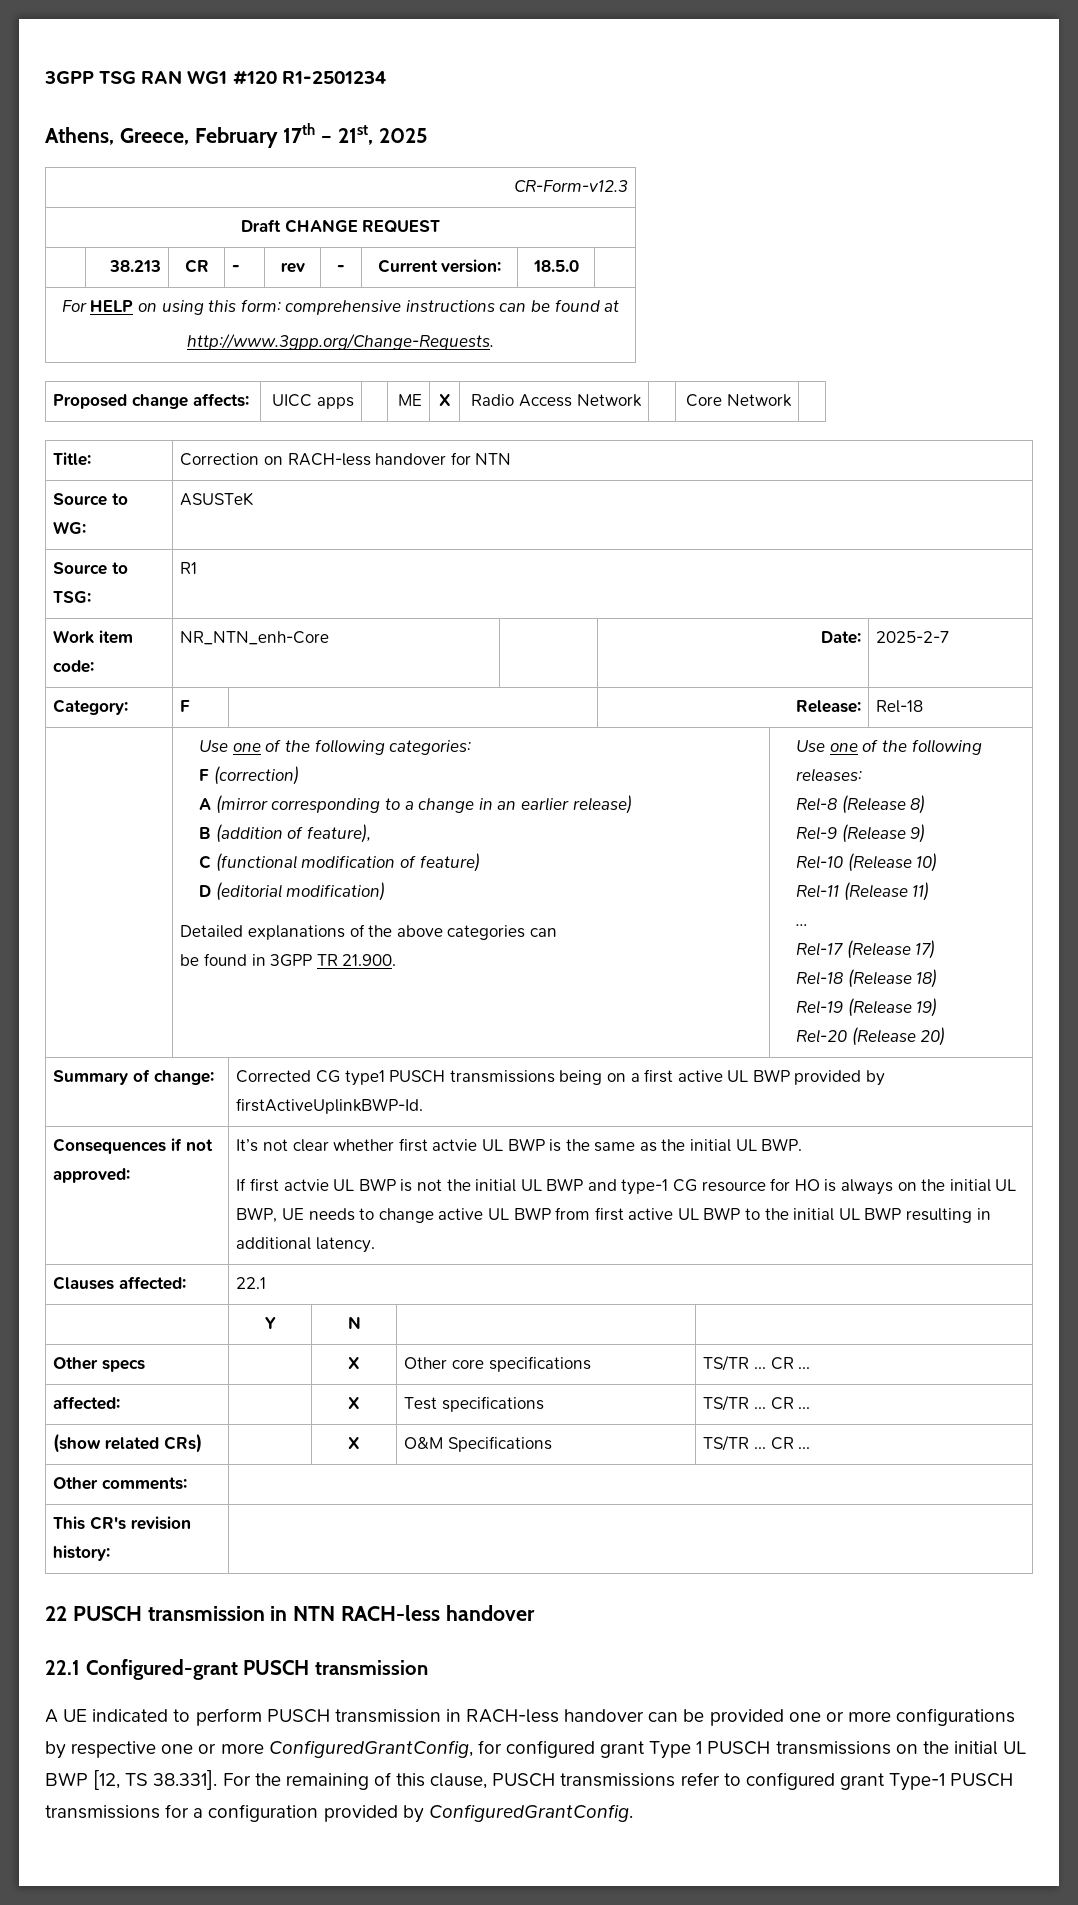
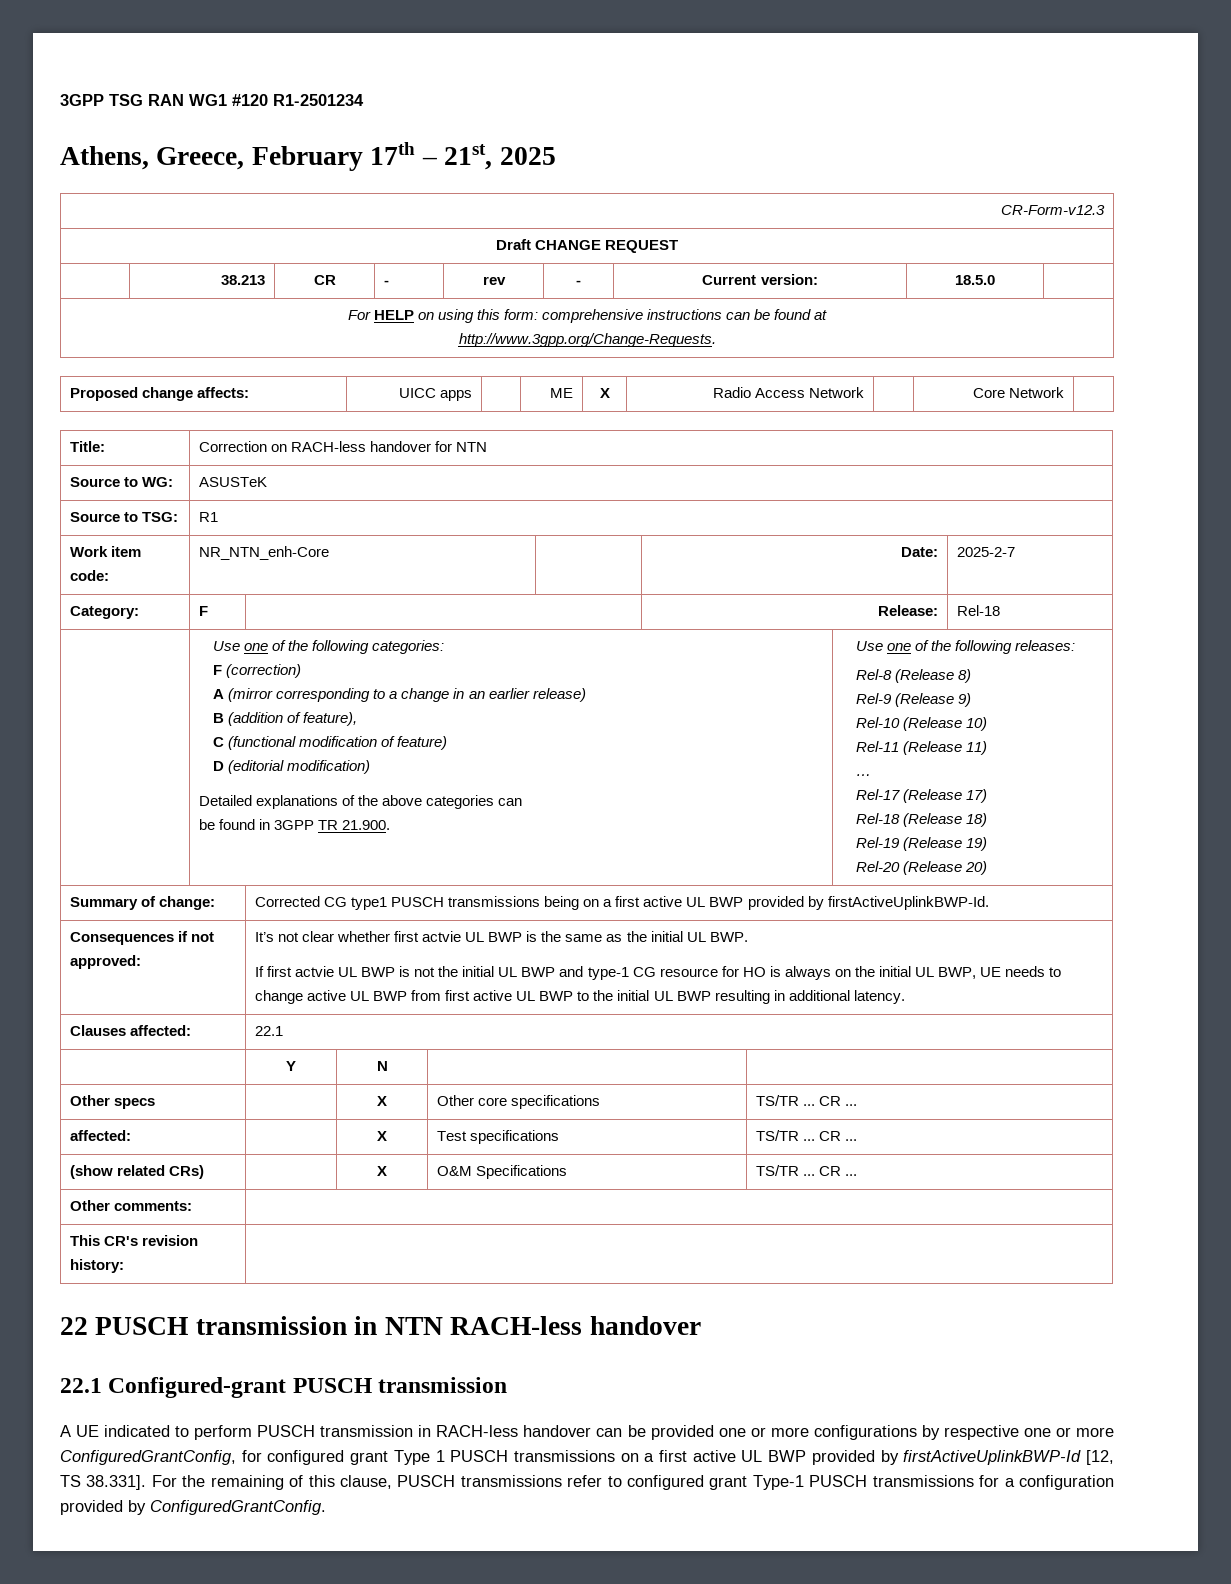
[922,1741,1027,1755] [45,1772,88,1786] the initial UL BWP -> [644,1450,1082,1465] a first active UL BWP provided by firstActiveUplinkBWP-Id

